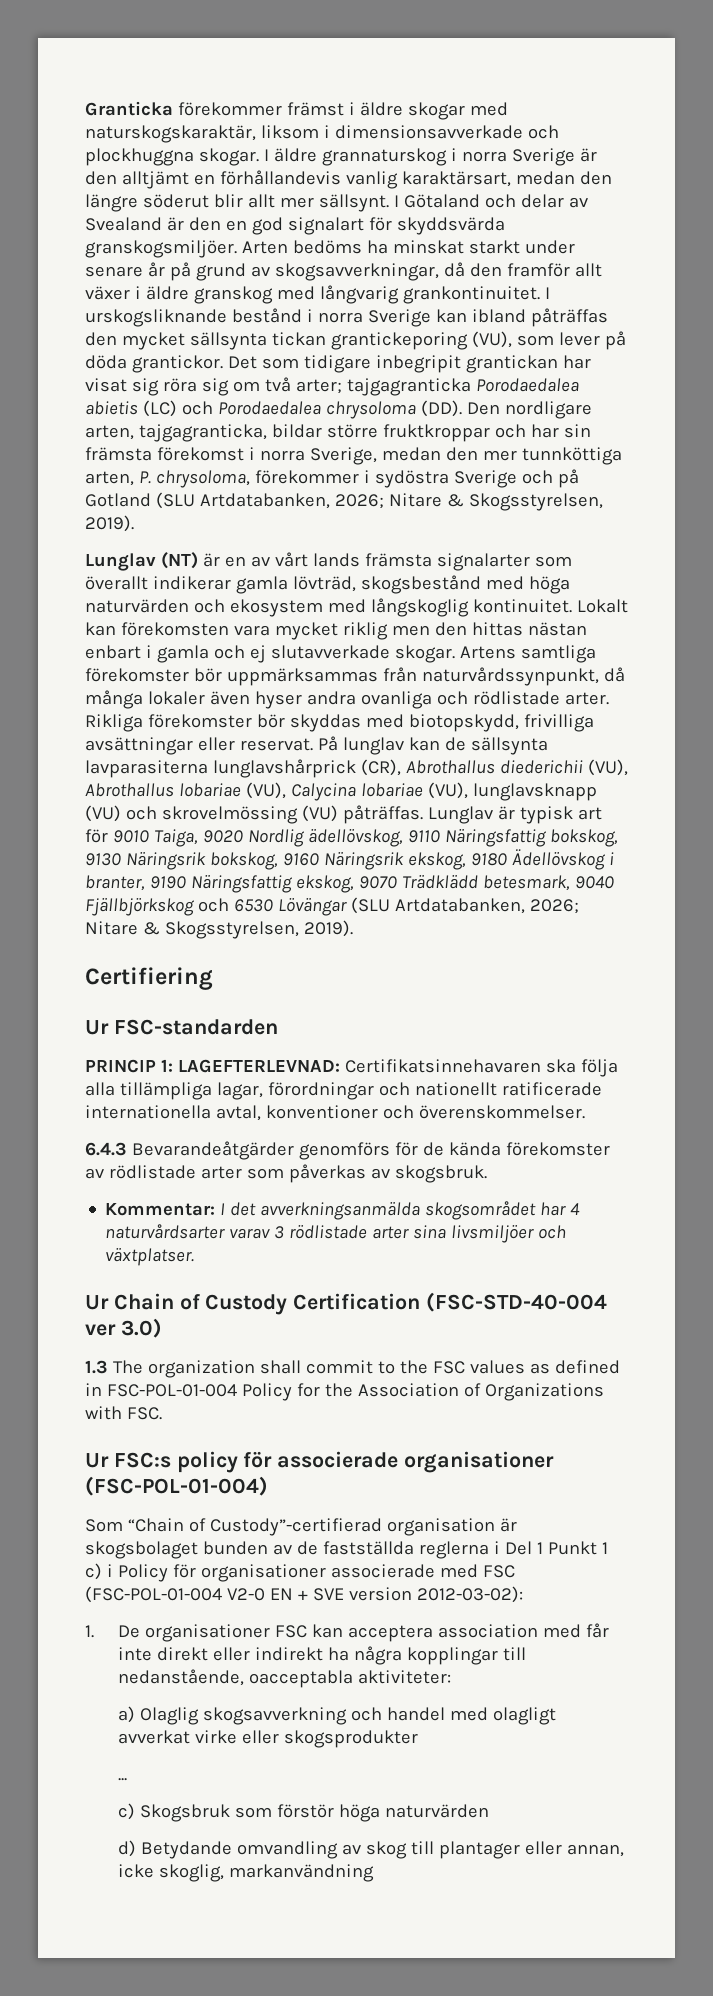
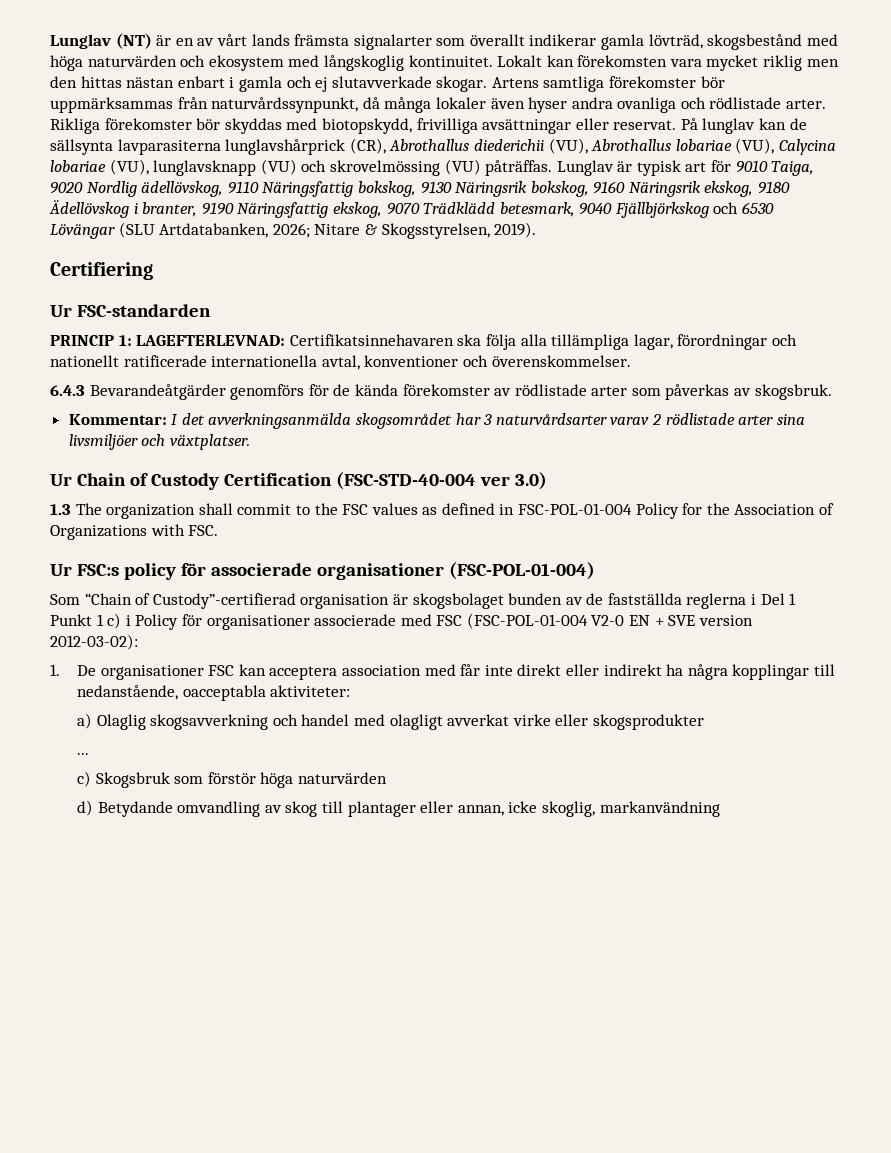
[85,101,508,120] [85,125,559,143] [85,148,597,166] [85,170,612,189] [85,194,588,212] [85,217,505,235] [85,240,575,258] [85,262,602,281] [85,285,550,304] [85,308,608,327] [85,331,626,350] [85,355,591,373] [85,377,579,396] [85,400,592,419] [85,424,591,442] [85,447,622,465] [85,469,579,488] [85,492,603,511] [85,515,134,532] Granticka förekommer främst i äldre skogar med naturskogskaraktär, liksom i dimensionsavverkade och plockhuggna skogar. I äldre grannaturskog i norra Sverige är den alltjämt en förhållandevis vanlig karaktärsart, medan den längre söderut blir allt mer sällsynt. I Götaland och delar av Svealand är den en god signalart för skyddsvärda granskogsmiljöer. Arten bedöms ha minskat starkt under senare år på grund av skogsavverkningar, då den framför allt växer i äldre granskog med långvarig grankontinuitet. I urskogsliknande bestånd i norra Sverige kan ibland påträffas den mycket sällsynta tickan grantickeporing (VU), som lever på döda grantickor. Det som tidigare inbegripit grantickan har visat sig röra sig om två arter; tajgagranticka Porodaedalea abietis (LC) och Porodaedalea chrysoloma (DD). Den nordligare arten, tajgagranticka, bildar större fruktkroppar och har sin främsta förekomst i norra Sverige, medan den mer tunnköttiga arten, P. chrysoloma, förekommer i sydöstra Sverige och på Gotland (SLU Artdatabanken, 2026; Nitare & Skogsstyrelsen, 2019). // -> (50, 41) none
[570,1203,581,1215] 4 -> [483,414,493,425] 3
[274,1226,285,1239] 3 -> [652,414,662,425] 2

